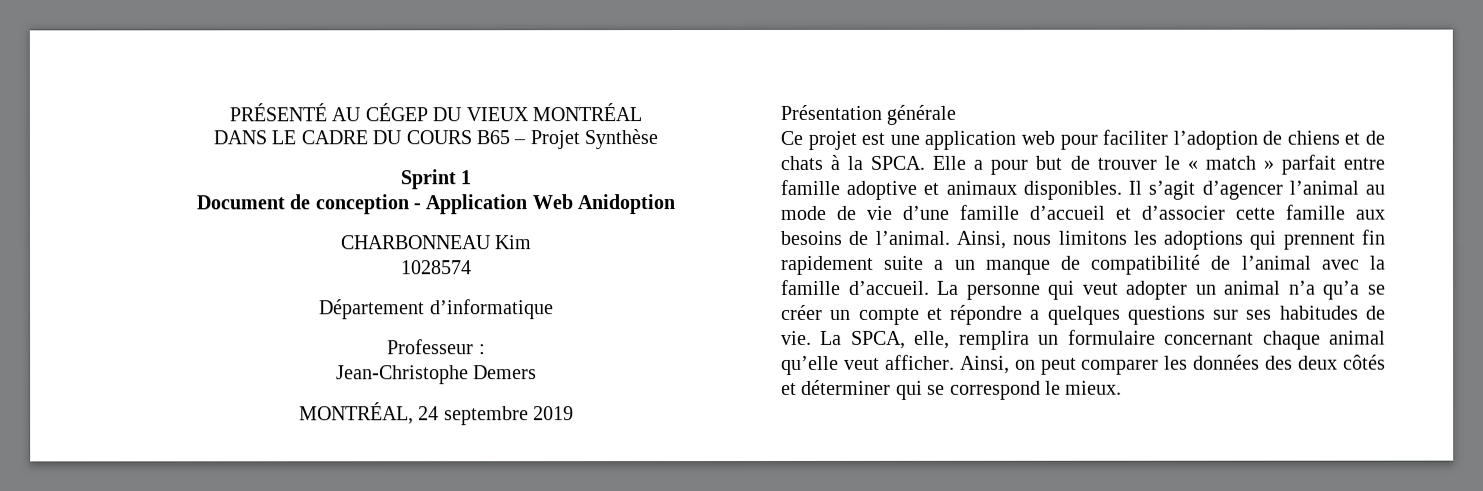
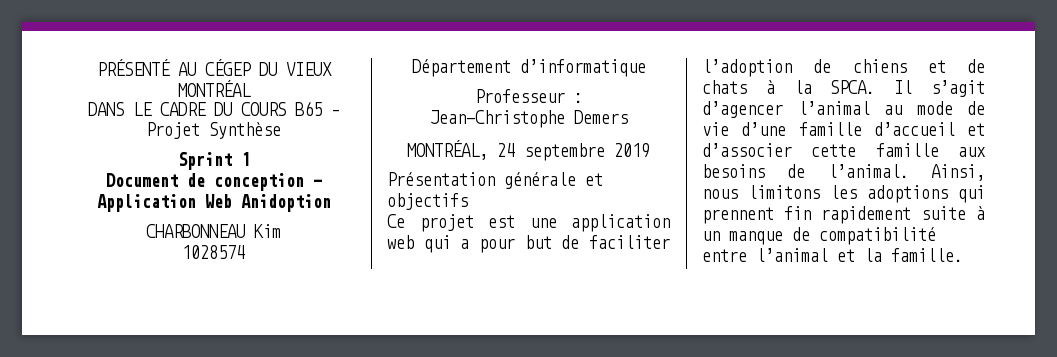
(957, 114) none -> [585,173,603,186] [387,193,468,210] et objectifs
[1059,134,1098,150] pour -> [423,235,580,253] qui a pour but de
[932,154,1385,175] [780,179,1122,200] Elle a pour but de trouver le « match » parfait entre famille adoptive et animaux disponibles. -> (876, 87) none
[934,259,945,270] a -> [976,206,985,220] à
[1211,255,1386,270] [781,279,1386,300] [781,304,1386,325] [781,329,1386,350] [781,354,1386,375] [781,379,1123,400] de l’animal avec la famille d’accueil. La personne qui veut adopter un animal n’a qu’a se créer un compte et répondre a quelques questions sur ses habitudes de vie. La SPCA, elle, remplira un formulaire concernant chaque animal qu’elle veut afficher. Ainsi, on peut comparer les données des deux côtés et déterminer qui se correspond le mieux. -> [702,248,963,262] entre l’animal et la famille.

